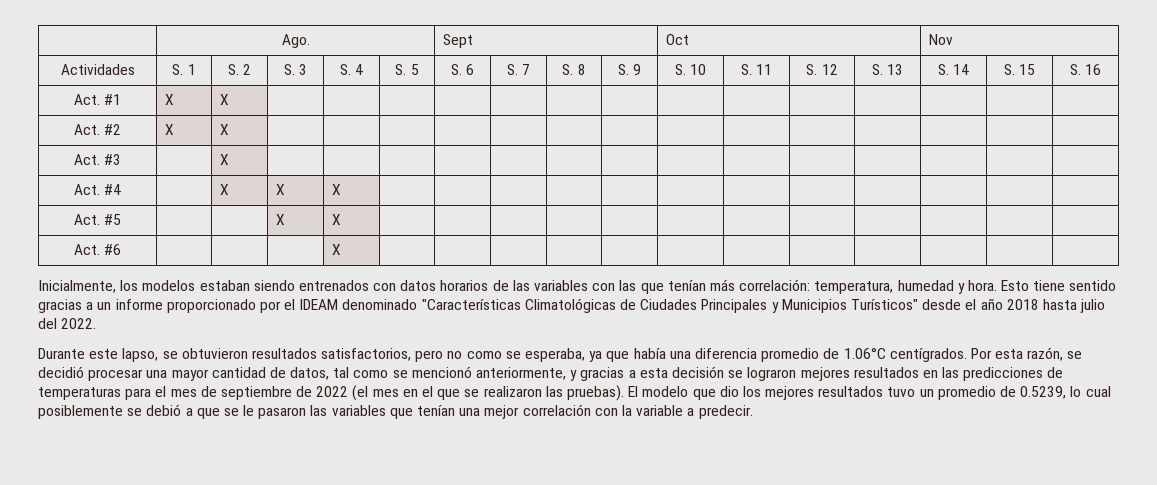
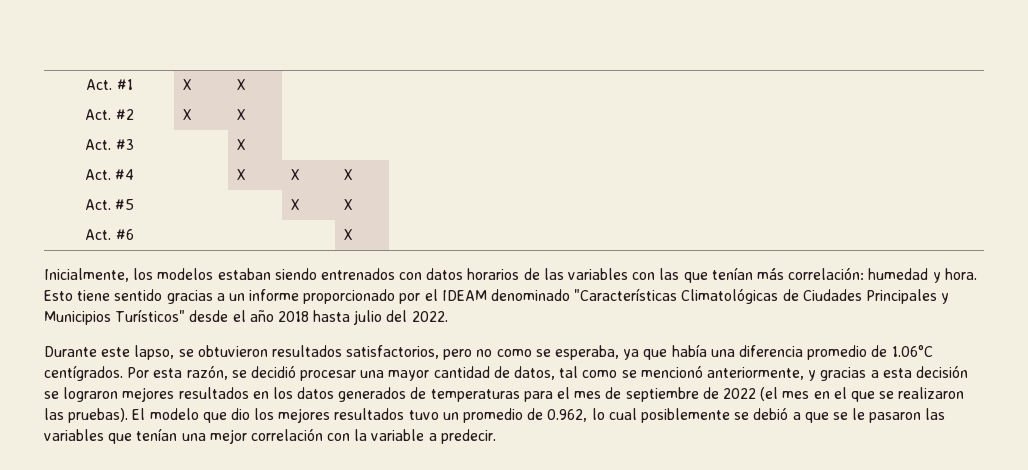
[281,34,310,48] [443,34,474,48] [666,34,690,45] [929,34,954,45] [60,64,135,75] [172,64,196,75] [227,64,252,75] [283,64,308,75] [339,64,364,75] [395,64,419,75] [450,64,475,75] [506,64,531,75] [562,64,586,75] [617,64,642,75] [674,64,707,75] [740,64,773,75] [806,64,838,75] [871,64,904,75] [937,64,970,75] [1003,64,1036,75] [1069,64,1102,75] | Ago. | Sept | Oct | Nov // Actividades | S. 1 | S. 2 | S. 3 | S. 4 | S. 5 | S. 6 | S. 7 | S. 8 | S. 9 | S. 10 | S. 11 | S. 12 | S. 13 | S. 14 | S. 15 | S. 16 // -> (86, 84) none
[814,281,894,294] temperatura, -> (865, 273) none
[942,367,1044,381] las predicciones -> [272,387,407,402] los datos generados
[1020,386,1067,399] 0.5239, -> [547,409,588,422] 0.962,

